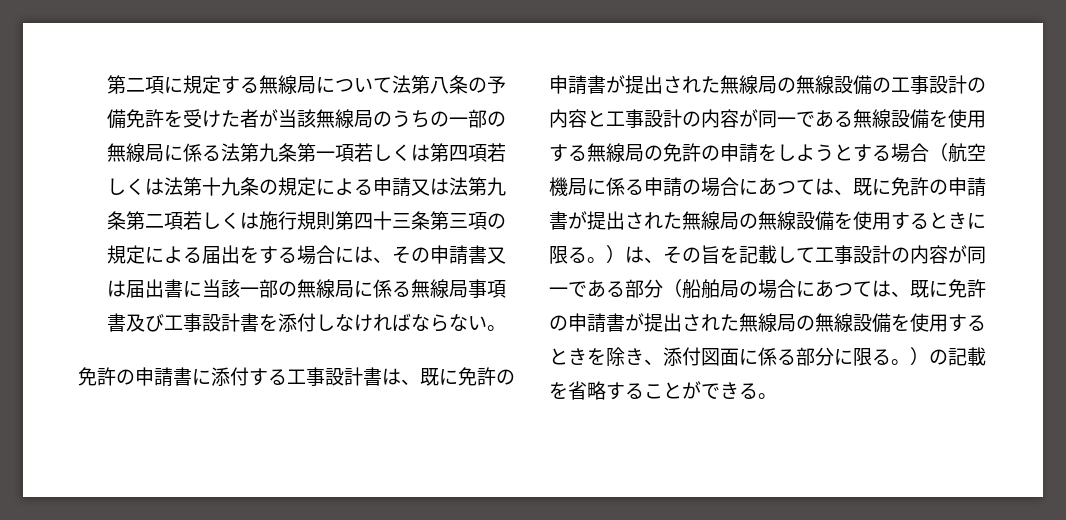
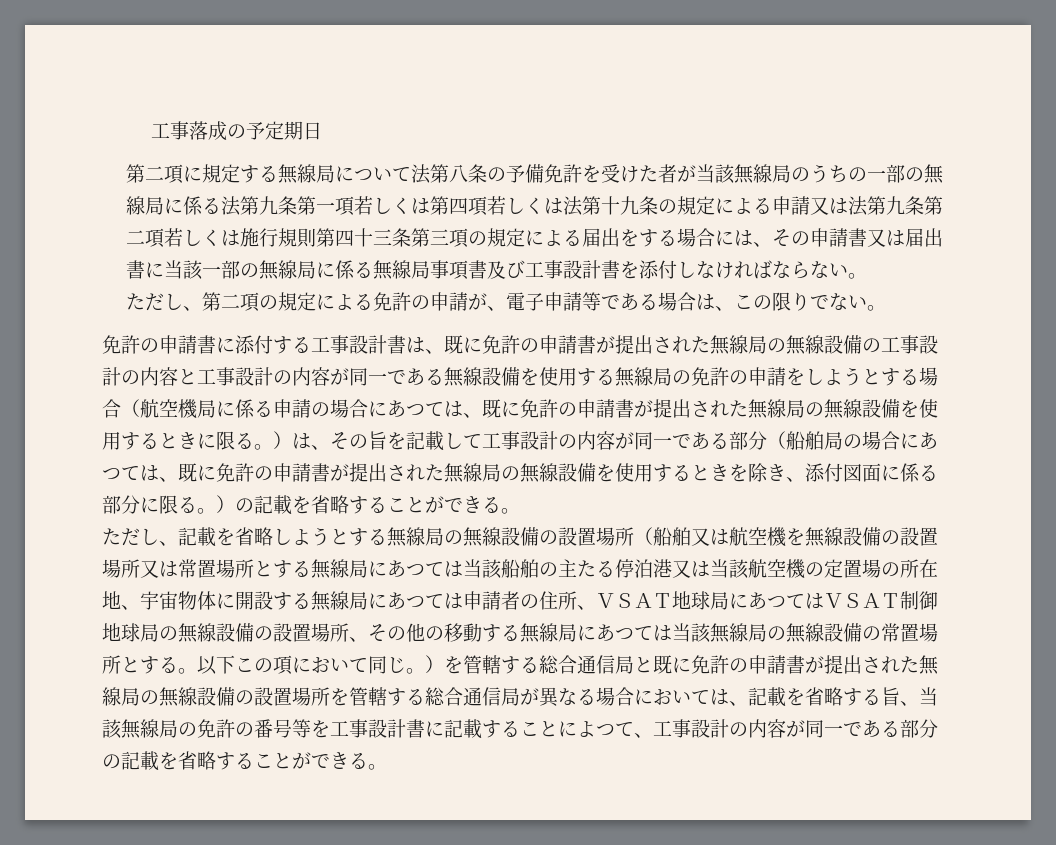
(106, 84) none -> [150,121,322,141] 工事落成の予定期日 //
(506, 328) none -> [126,292,887,312] // ただし、第二項の規定による免許の申請が、電子申請等である場合は、この限りでない。
(777, 396) none -> [102,527,938,547] [102,559,938,579] [102,591,938,611] [102,623,938,643] [102,655,939,675] [102,687,938,707] [102,719,938,739] [102,751,387,771] // ただし、記載を省略しようとする無線局の無線設備の設置場所（船舶又は航空機を無線設備の設置場所又は常置場所とする無線局にあつては当該船舶の主たる停泊港又は当該航空機の定置場の所在地、宇宙物体に開設する無線局にあつては申請者の住所、ＶＳＡＴ地球局にあつてはＶＳＡＴ制御地球局の無線設備の設置場所、その他の移動する無線局にあつては当該無線局の無線設備の常置場所とする。以下この項において同じ。）を管轄する総合通信局と既に免許の申請書が提出された無線局の無線設備の設置場所を管轄する総合通信局が異なる場合においては、記載を省略する旨、当該無線局の免許の番号等を工事設計書に記載することによつて、工事設計の内容が同一である部分の記載を省略することができる。

